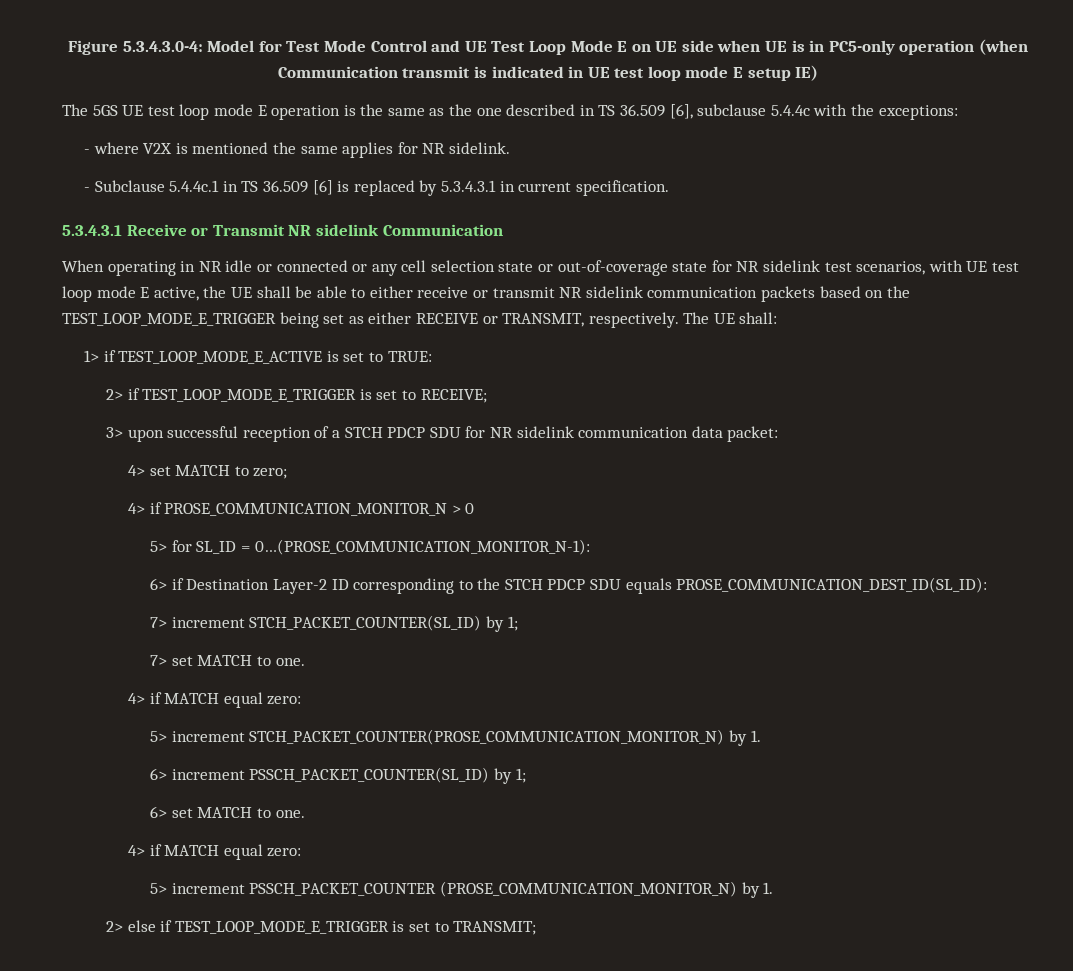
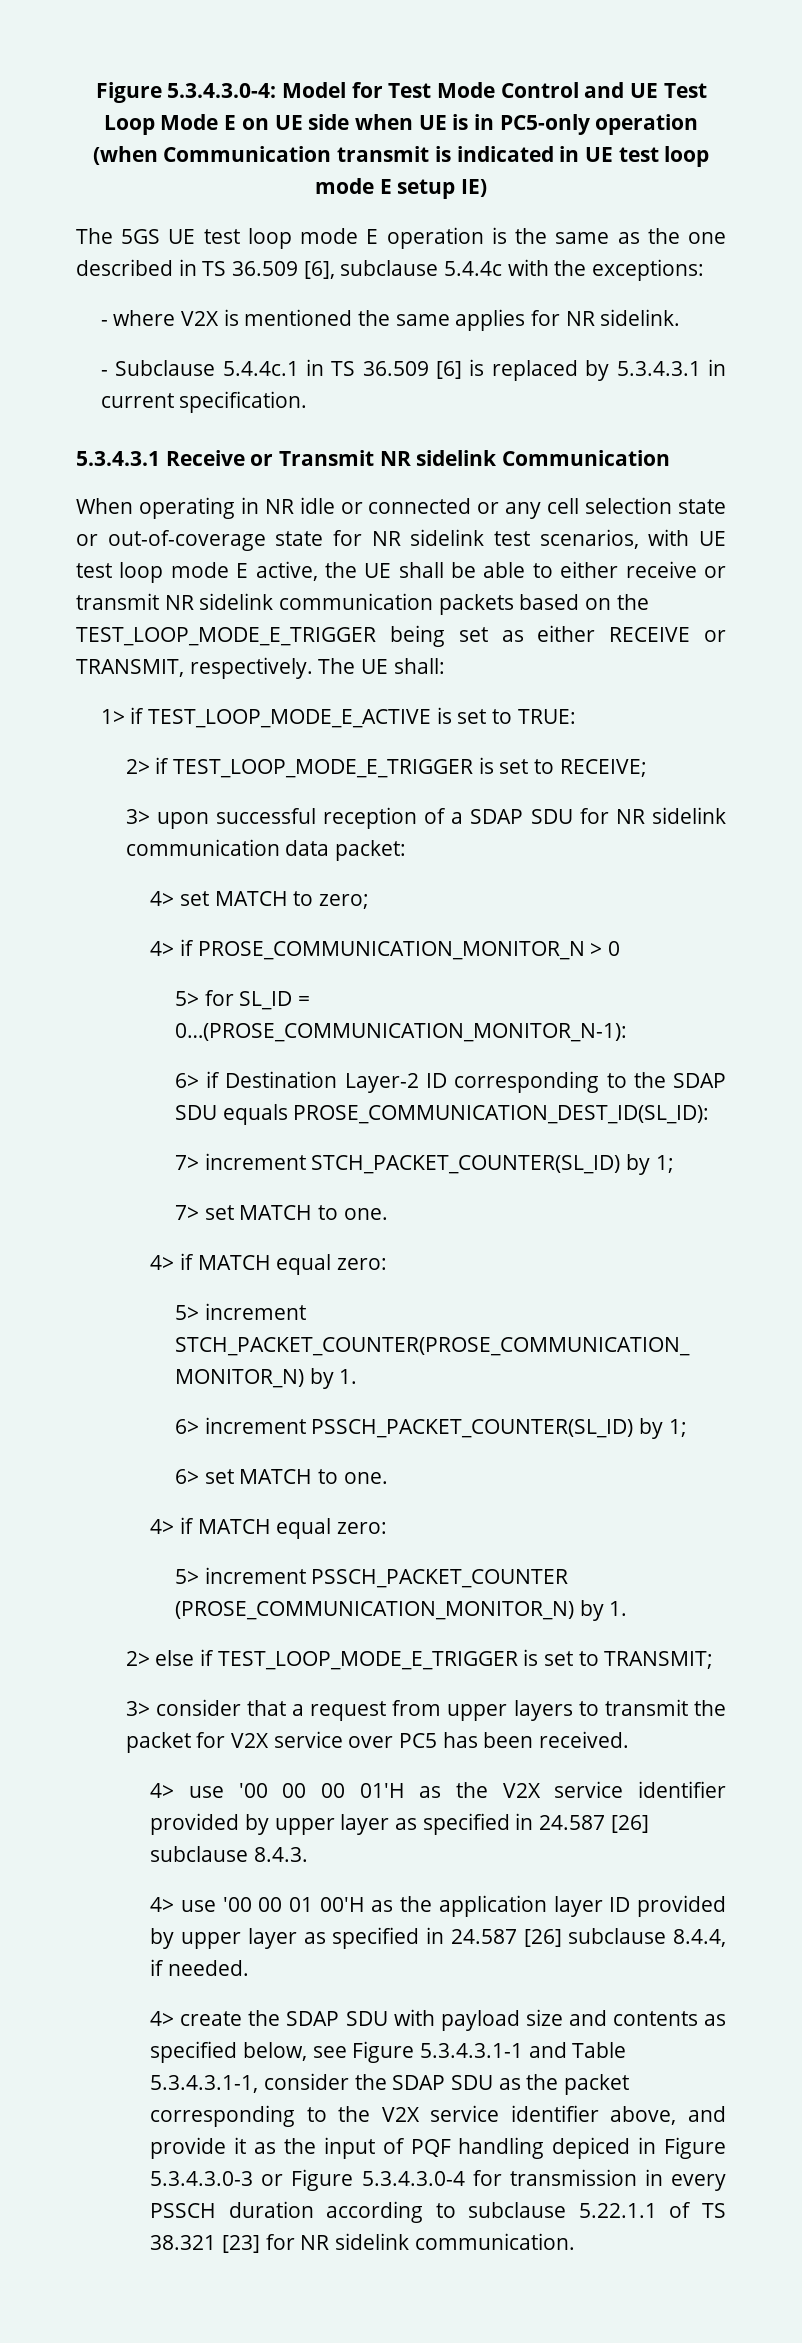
[344,427,426,438] STCH PDCP -> [470,809,524,824] SDAP
[504,579,586,590] STCH PDCP -> [672,1073,726,1088] SDAP
(537, 928) none -> [125,1699,727,1721] [125,1731,629,1753] [150,1781,727,1798] [150,1813,649,1835] [150,1846,308,1862] [150,1895,726,1917] [150,1927,726,1949] [150,1959,249,1976] [150,2009,726,2031] [150,2041,627,2063] [150,2073,629,2095] [150,2105,726,2127] [150,2137,726,2159] [150,2169,726,2191] [150,2201,726,2223] [150,2233,575,2253] // 3> consider that a request from upper layers to transmit the packet for V2X service over PC5 has been received. // 4> use '00 00 00 01'H as the V2X service identifier provided by upper layer as specified in 24.587 [26] subclause 8.4.3. // 4> use '00 00 01 00'H as the application layer ID provided by upper layer as specified in 24.587 [26] subclause 8.4.4, if needed. // 4> create the SDAP SDU with payload size and contents as specified below, see Figure 5.3.4.3.1-1 and Table 5.3.4.3.1-1, consider the SDAP SDU as the packet corresponding to the V2X service identifier above, and provide it as the input of PQF handling depiced in Figure 5.3.4.3.0-3 or Figure 5.3.4.3.0-4 for transmission in every PSSCH duration according to subclause 5.22.1.1 of TS 38.321 [23] for NR sidelink communication.

